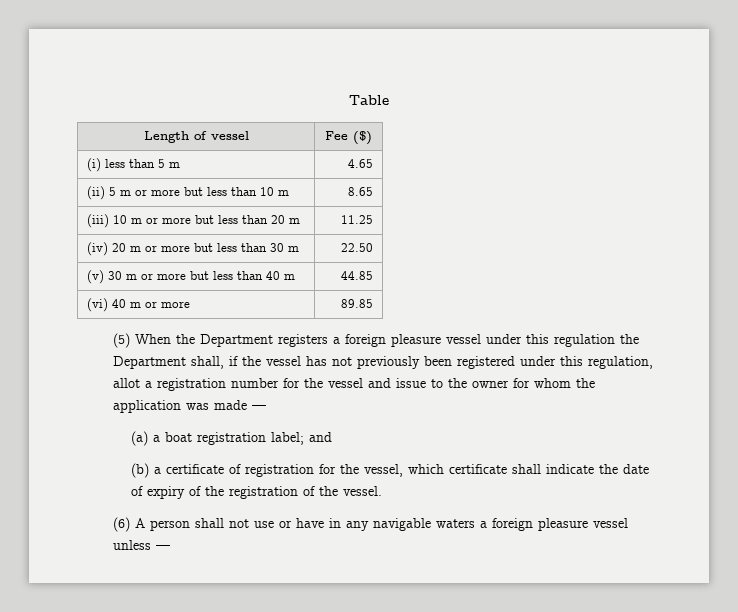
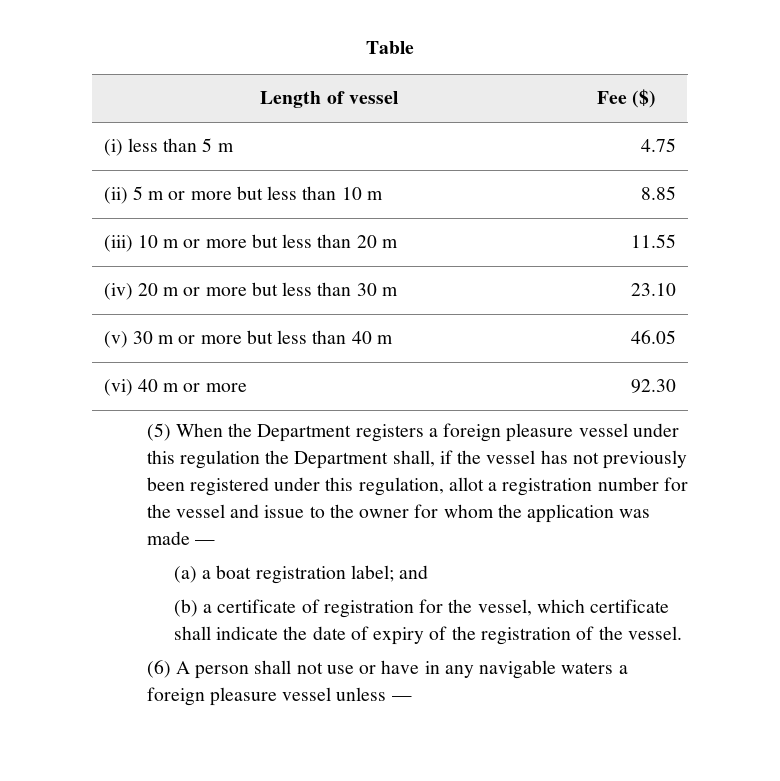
[347,159,373,168] 4.65 -> [641,138,677,152] 4.75
[347,187,373,196] 8.65 -> [641,186,677,200] 8.85
[340,215,373,224] 11.25 -> [631,234,677,248] 11.55
[340,243,373,252] 22.50 -> [631,283,677,296] 23.10
[340,271,373,280] 44.85 -> [631,330,677,344] 46.05
[340,299,373,308] 89.85 -> [631,379,677,393] 92.30

